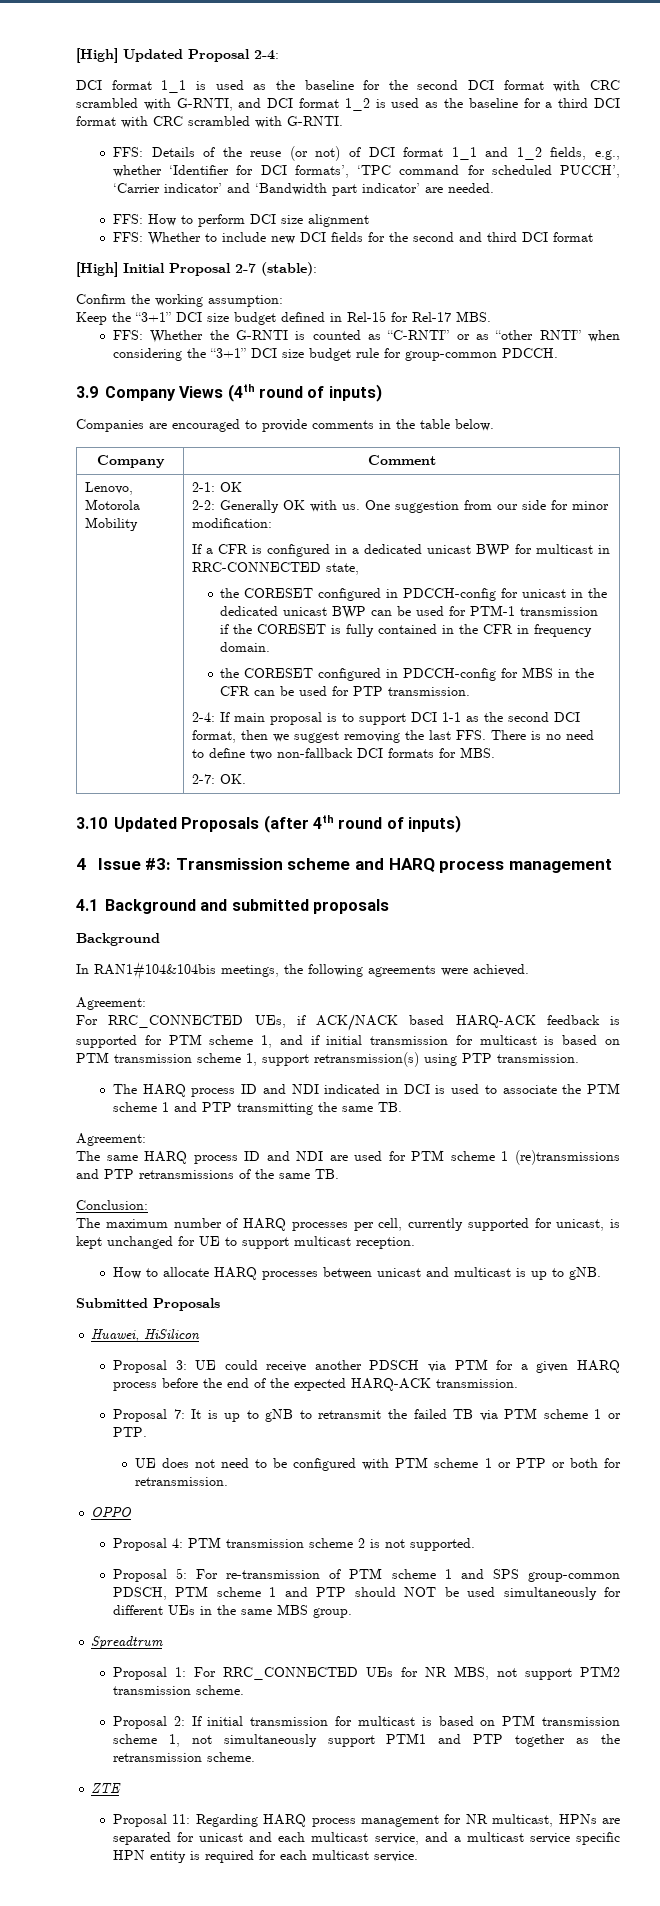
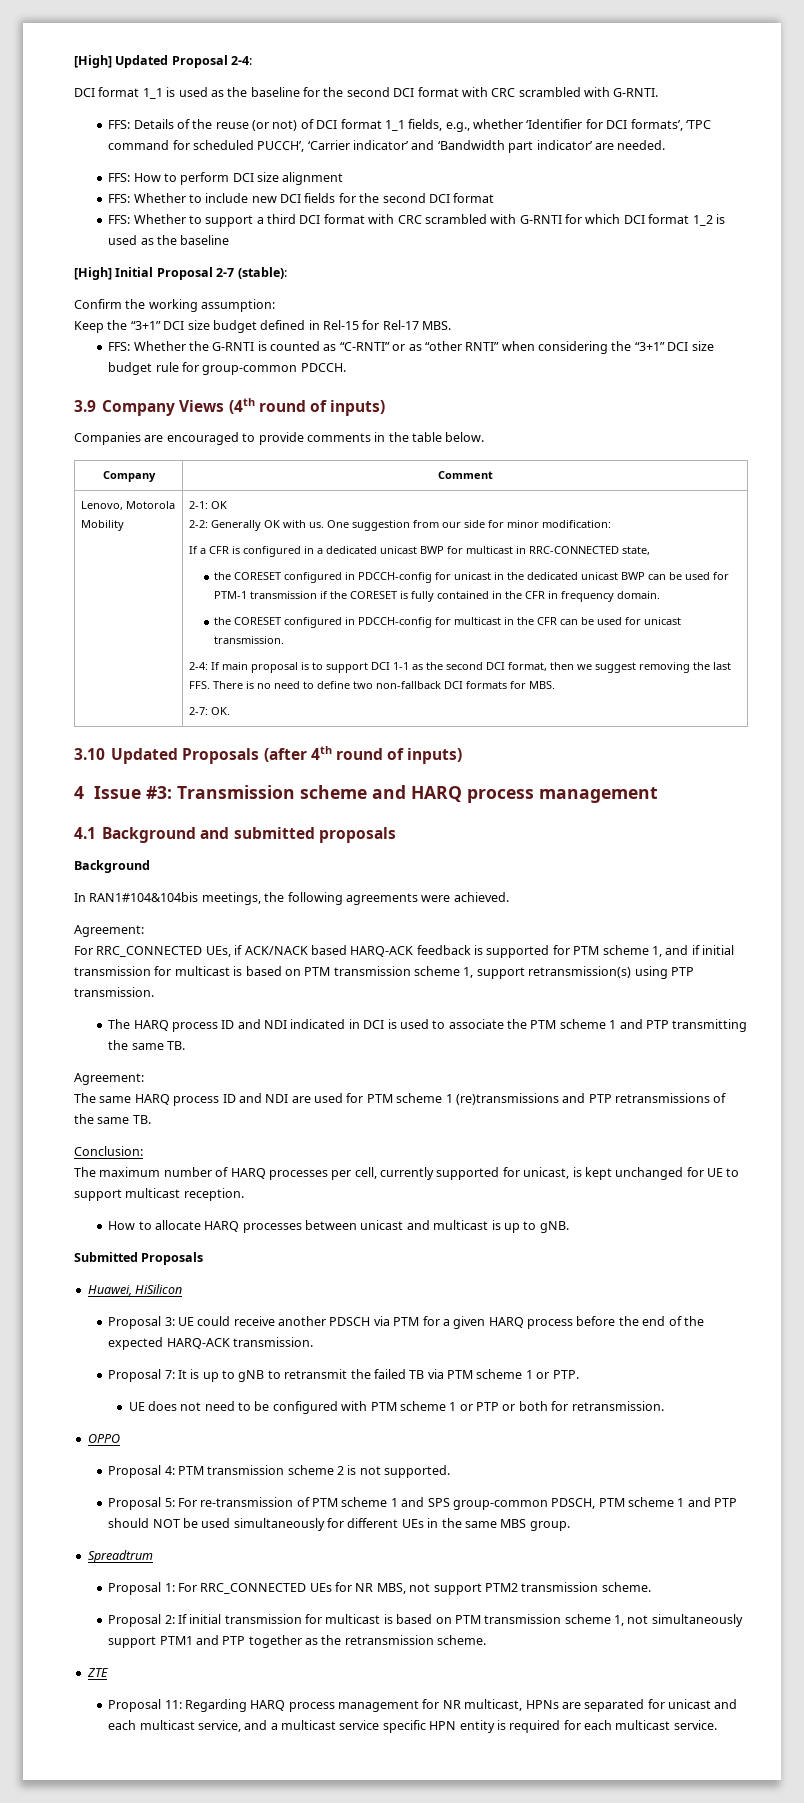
[176,98,620,111] [76,116,282,128] G-RNTI, and DCI format 1_2 is used as the baseline for a third DCI format with CRC scrambled with -> (610, 92) none
[485,147,542,160] and 1_2 -> (405, 125) none
[458,232,593,242] and third DCI format -> [428,193,495,203] [108,214,725,227] [108,235,230,245] DCI format // FFS: Whether to support a third DCI format with CRC scrambled with G-RNTI for which DCI format 1_2 is used as the baseline
[522,667,554,678] MBS -> [453,617,501,625] multicast
[353,686,384,696] PTP -> [643,617,681,625] unicast

